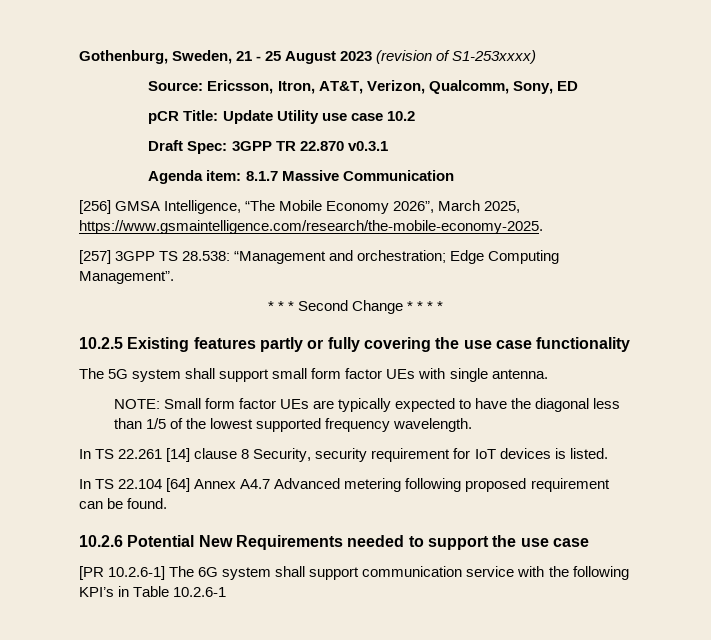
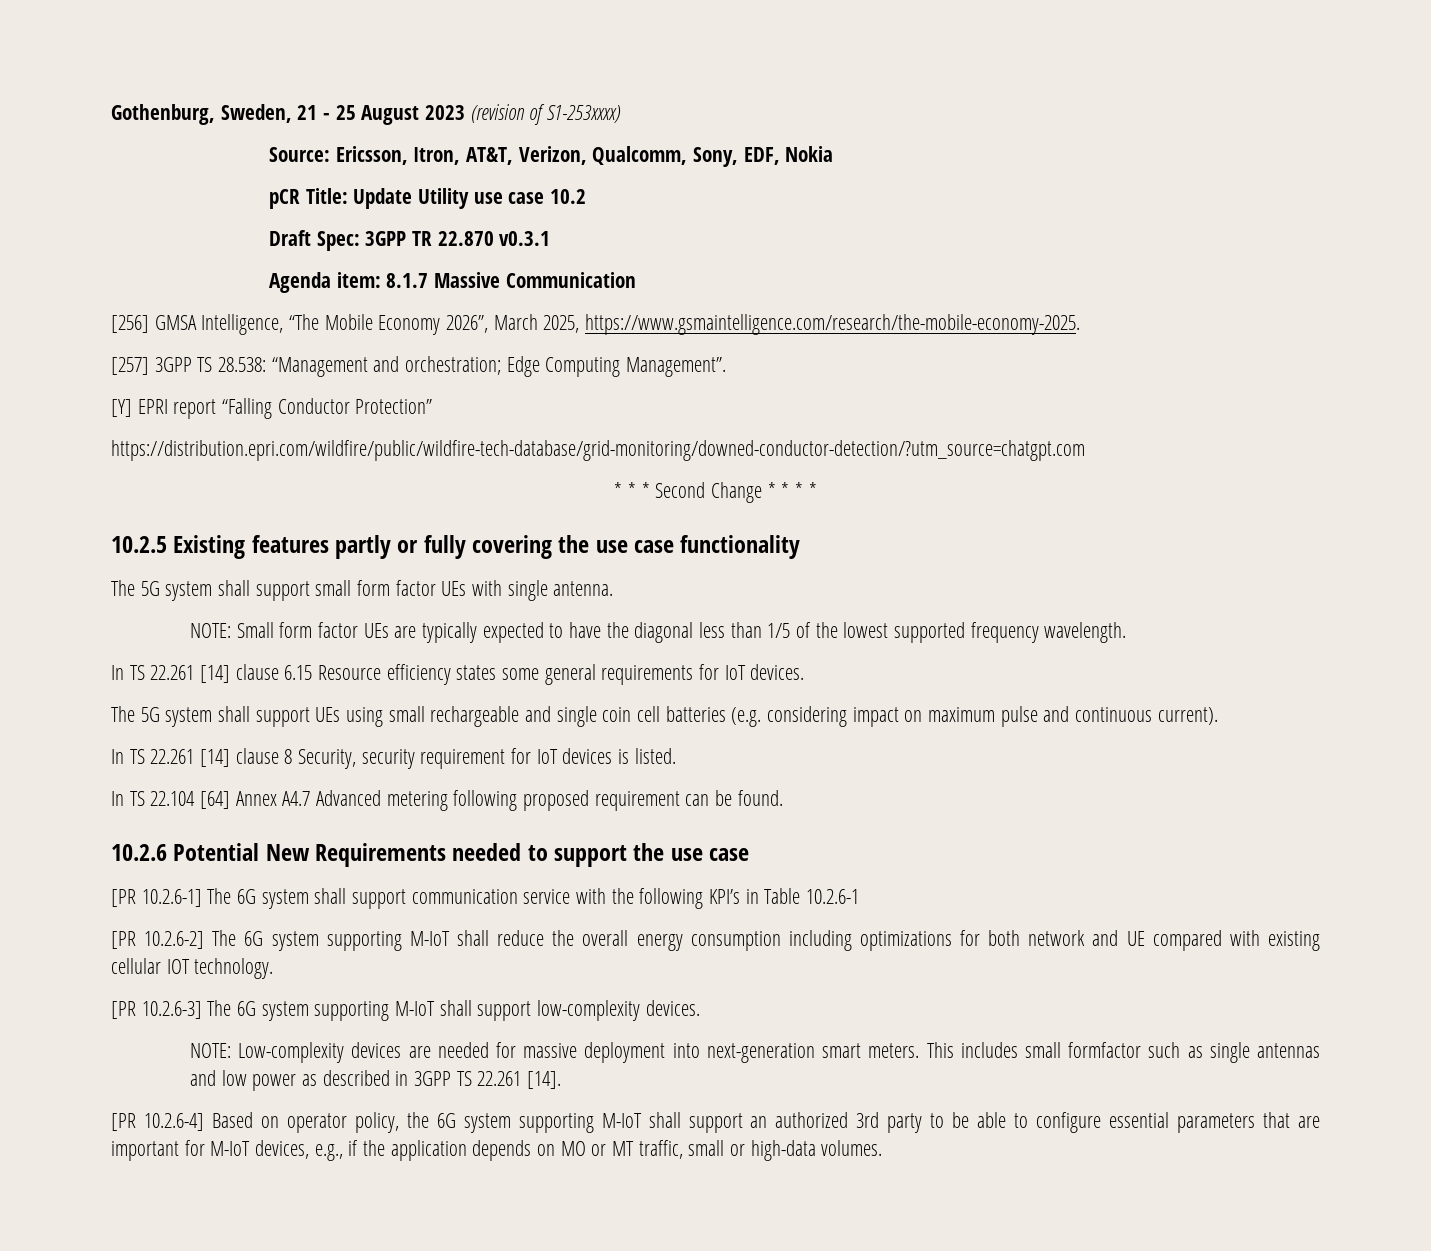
[556,81,578,91] ED -> [743,146,834,165] EDF, Nokia
(174, 277) none -> [111,398,433,419] [111,440,1085,461] // [Y] EPRI report “Falling Conductor Protection” // https://distribution.epri.com/wildfire/public/wildfire-tech-database/grid-monitoring/downed-conductor-detection/?utm_source=chatgpt.com
(473, 425) none -> [111,664,805,685] [111,706,1218,727] // In TS 22.261 [14] clause 6.15 Resource efficiency states some general requirements for IoT devices. // The 5G system shall support UEs using small rechargeable and single coin cell batteries (e.g. considering impact on maximum pulse and continuous current).
(227, 592) none -> [111,930,1321,951] [111,958,274,979] [111,1000,700,1021] [190,1042,1321,1063] [190,1070,562,1091] [111,1112,1321,1133] [111,1140,883,1161] // [PR 10.2.6-2] The 6G system supporting M-IoT shall reduce the overall energy consumption including optimizations for both network and UE compared with existing cellular IOT technology. // [PR 10.2.6-3] The 6G system supporting M-IoT shall support low-complexity devices. // NOTE: Low-complexity devices are needed for massive deployment into next-generation smart meters. This includes small formfactor such as single antennas and low power as described in 3GPP TS 22.261 [14]. // [PR 10.2.6-4] Based on operator policy, the 6G system supporting M-IoT shall support an authorized 3rd party to be able to configure essential parameters that are important for M-IoT devices, e.g., if the application depends on MO or MT traffic, small or high-data volumes.

